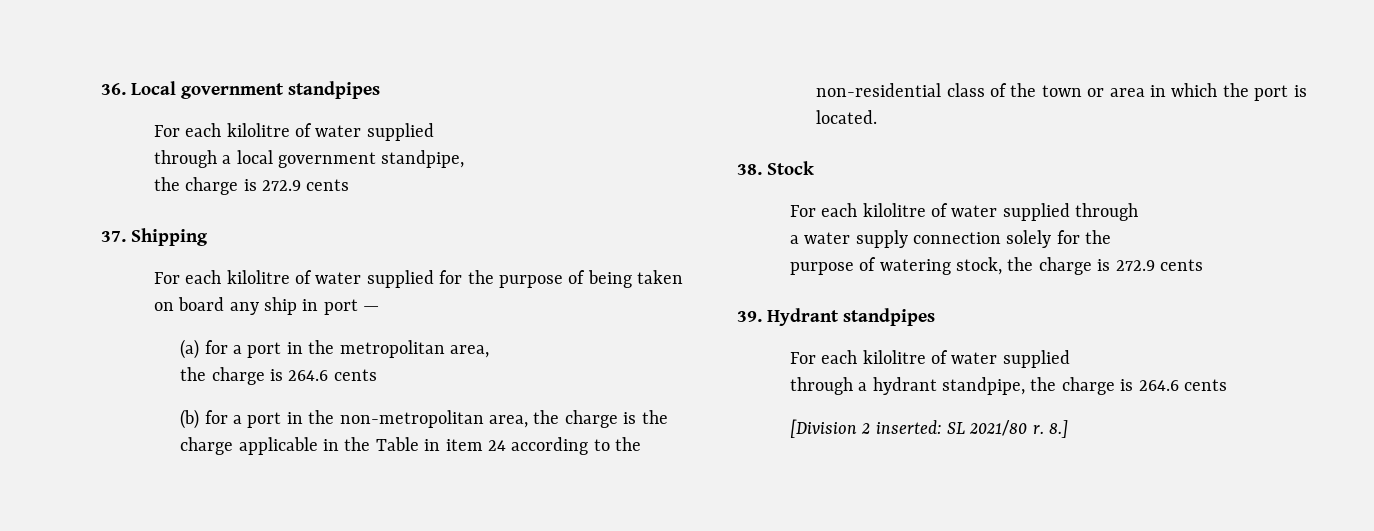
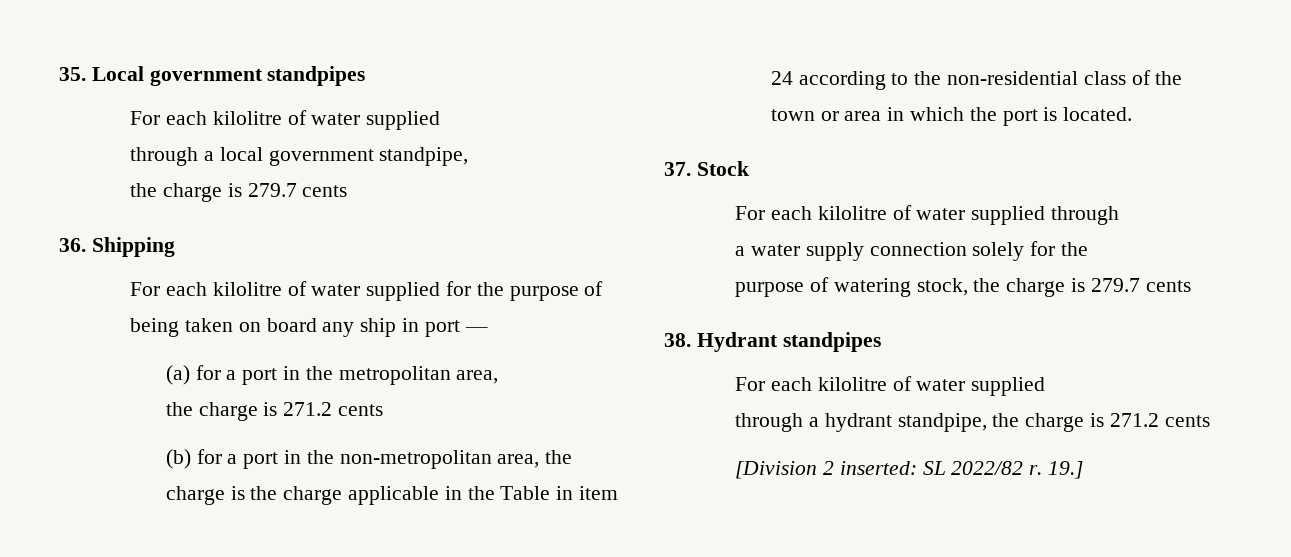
[101,83,126,95] 36. -> [59,67,86,81] 35.
[261,179,350,191] [101,231,126,242] 272.9 cents // 37. -> [247,183,348,197] [59,238,86,252] 279.7 cents // 36.
[288,370,329,381] 264.6 -> [283,402,333,416] 271.2
[737,164,762,175] 38. -> [664,162,691,176] 37.
[1115,259,1203,271] [737,311,762,322] 272.9 cents // 39. -> [1090,278,1191,292] [664,333,691,347] 279.7 cents // 38.
[1138,380,1179,391] 264.6 -> [1109,413,1159,427] 271.2
[969,420,1069,438] 2021/80 r. 8.] -> [951,461,1083,479] 2022/82 r. 19.]

